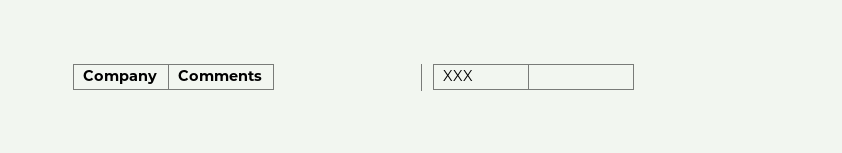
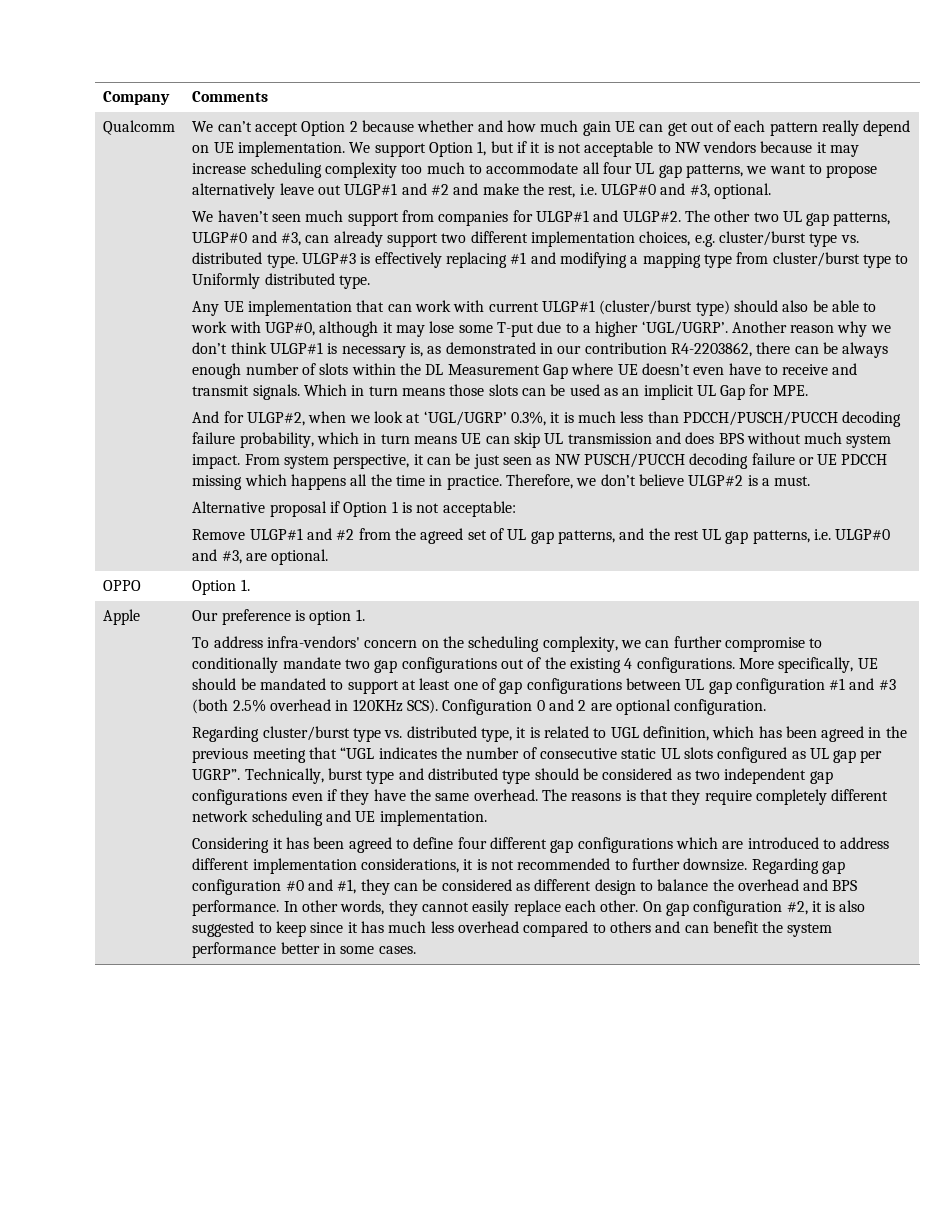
[443,70,474,81] XXX | -> [103,120,176,135] [192,120,911,136] [192,141,860,157] [192,162,878,178] [192,183,771,199] [192,210,891,226] [192,231,859,247] [192,252,909,268] [192,273,370,289] [192,300,877,316] [191,321,891,337] [192,342,889,358] [192,363,858,379] [192,384,808,400] [192,411,902,427] [192,432,892,448] [192,453,888,469] [192,474,811,490] [192,501,516,517] [192,528,891,544] [192,549,329,565] [103,580,142,591] [192,579,250,595] [103,609,141,625] [192,609,365,625] [192,636,823,652] [192,657,878,673] [192,678,896,694] [192,699,767,715] [192,726,907,742] [192,747,883,763] [192,768,833,784] [192,789,889,805] [192,810,487,826] [192,837,890,853] [192,858,845,874] [192,879,858,895] [192,900,866,916] [192,921,833,937] [192,942,416,958] Qualcomm | We can’t accept Option 2 because whether and how much gain UE can get out of each pattern really depend on UE implementation. We support Option 1, but if it is not acceptable to NW vendors because it may increase scheduling complexity too much to accommodate all four UL gap patterns, we want to propose alternatively leave out ULGP#1 and #2 and make the rest, i.e. ULGP#0 and #3, optional. // We haven’t seen much support from companies for ULGP#1 and ULGP#2. The other two UL gap patterns, ULGP#0 and #3, can already support two different implementation choices, e.g. cluster/burst type vs. distributed type. ULGP#3 is effectively replacing #1 and modifying a mapping type from cluster/burst type to Uniformly distributed type. // Any UE implementation that can work with current ULGP#1 (cluster/burst type) should also be able to work with UGP#0, although it may lose some T-put due to a higher ‘UGL/UGRP’. Another reason why we don’t think ULGP#1 is necessary is, as demonstrated in our contribution R4-2203862, there can be always enough number of slots within the DL Measurement Gap where UE doesn’t even have to receive and transmit signals. Which in turn means those slots can be used as an implicit UL Gap for MPE. // And for ULGP#2, when we look at ‘UGL/UGRP’ 0.3%, it is much less than PDCCH/PUSCH/PUCCH decoding failure probability, which in turn means UE can skip UL transmission and does BPS without much system impact. From system perspective, it can be just seen as NW PUSCH/PUCCH decoding failure or UE PDCCH missing which happens all the time in practice. Therefore, we don’t believe ULGP#2 is a must. // Alternative proposal if Option 1 is not acceptable: // Remove ULGP#1 and #2 from the agreed set of UL gap patterns, and the rest UL gap patterns, i.e. ULGP#0 and #3, are optional. // OPPO | Option 1. // Apple | Our preference is option 1. // To address infra-vendors' concern on the scheduling complexity, we can further compromise to conditionally mandate two gap configurations out of the existing 4 configurations. More specifically, UE should be mandated to support at least one of gap configurations between UL gap configuration #1 and #3 (both 2.5% overhead in 120KHz SCS). Configuration 0 and 2 are optional configuration. // Regarding cluster/burst type vs. distributed type, it is related to UGL definition, which has been agreed in the previous meeting that “UGL indicates the number of consecutive static UL slots configured as UL gap per UGRP”. Technically, burst type and distributed type should be considered as two independent gap configurations even if they have the same overhead. The reasons is that they require completely different network scheduling and UE implementation. // Considering it has been agreed to define four different gap configurations which are introduced to address different implementation considerations, it is not recommended to further downsize. Regarding gap configuration #0 and #1, they can be considered as different design to balance the overhead and BPS performance. In other words, they cannot easily replace each other. On gap configuration #2, it is also suggested to keep since it has much less overhead compared to others and can benefit the system performance better in some cases.

